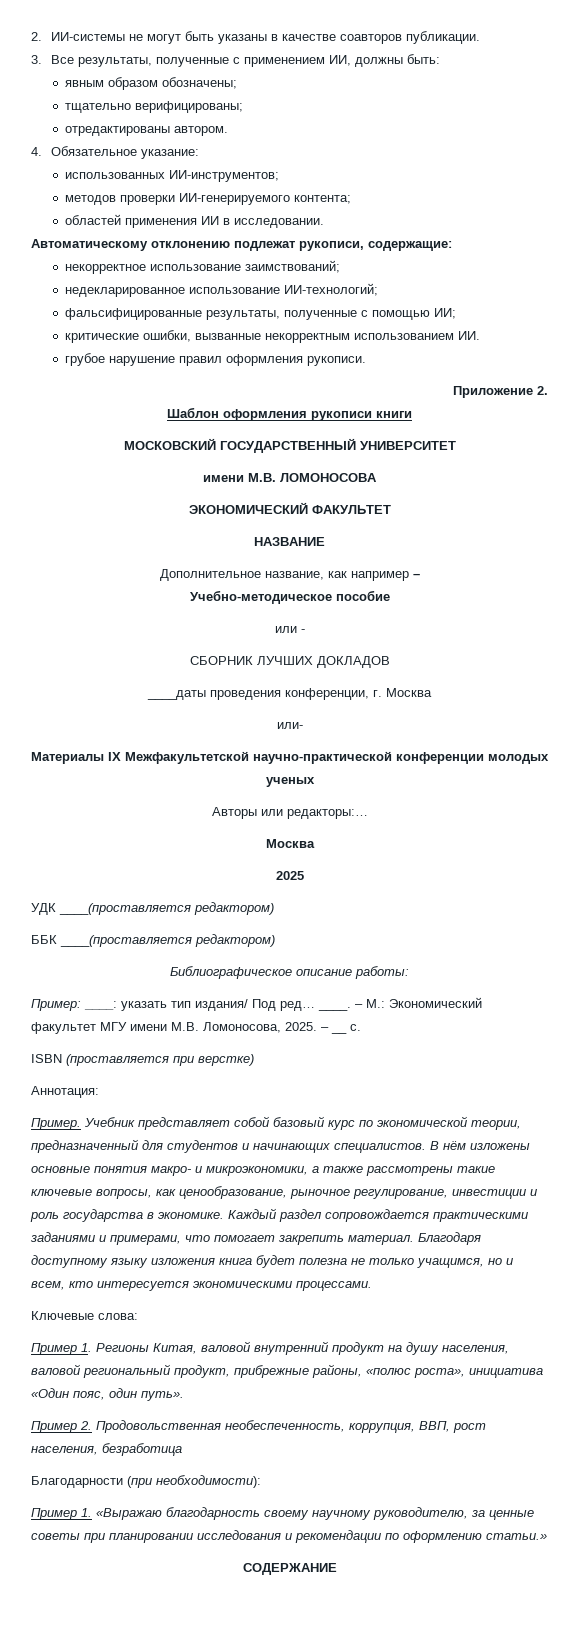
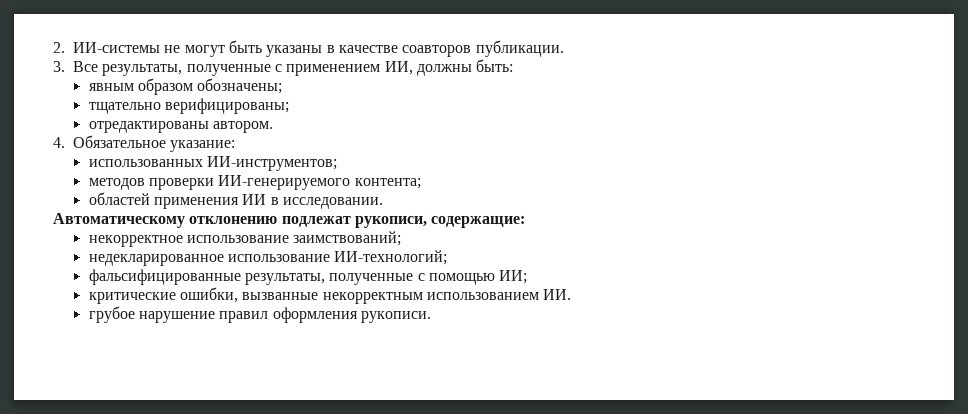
[453,386,548,398] [167,407,412,421] [123,438,456,453] [203,473,377,482] [188,502,391,514] [254,537,325,546] [159,569,420,581] [189,590,390,604] [274,626,305,633] [189,656,390,668] [147,688,432,700] [276,722,303,729] [31,751,549,764] [265,777,315,787] [211,807,368,819] [265,839,315,848] [275,871,304,880] [31,902,274,915] [31,934,275,947] [170,966,409,979] [31,997,482,1011] [31,1022,329,1034] [331,1031,347,1034] [350,1024,361,1031] [31,1054,254,1066] [31,1086,99,1098] [31,1116,521,1130] [31,1139,530,1153] [31,1166,495,1176] [31,1186,537,1199] [30,1208,528,1222] [30,1232,481,1245] [31,1255,513,1268] [31,1281,372,1291] [31,1311,138,1320] [31,1341,509,1355] [31,1364,543,1378] [31,1388,184,1401] [31,1420,486,1433] [31,1443,182,1456] [31,1475,261,1488] [31,1507,534,1520] [31,1530,547,1543] [242,1563,337,1575] // Приложение 2. // Шаблон оформления рукописи книги // МОСКОВСКИЙ ГОСУДАРСТВЕННЫЙ УНИВЕРСИТЕТ // имени М.В. ЛОМОНОСОВА // ЭКОНОМИЧЕСКИЙ ФАКУЛЬТЕТ // НАЗВАНИЕ // Дополнительное название, как например – // Учебно-методическое пособие // или - // СБОРНИК ЛУЧШИХ ДОКЛАДОВ // ____даты проведения конференции, г. Москва // или- // Материалы IX Межфакультетской научно-практической конференции молодых ученых // Авторы или редакторы:… // Москва // 2025 // УДК ____(проставляется редактором) // ББК ____(проставляется редактором) // Библиографическое описание работы: // Пример: ____: указать тип издания/ Под ред… ____. – М.: Экономический факультет МГУ имени М.В. Ломоносова, 2025. – __ с. // ISBN (проставляется при верстке) // Аннотация: // Пример. Учебник представляет собой базовый курс по экономической теории, предназначенный для студентов и начинающих специалистов. В нём изложены основные понятия макро- и микроэкономики, а также рассмотрены такие ключевые вопросы, как ценообразование, рыночное регулирование, инвестиции и роль государства в экономике. Каждый раздел сопровождается практическими заданиями и примерами, что помогает закрепить материал. Благодаря доступному языку изложения книга будет полезна не только учащимся, но и всем, кто интересуется экономическими процессами. // Ключевые слова: // Пример 1. Регионы Китая, валовой внутренний продукт на душу населения, валовой региональный продукт, прибрежные районы, «полюс роста», инициатива «Один пояс, один путь». // Пример 2. Продовольственная необеспеченность, коррупция, ВВП, рост населения, безработица // Благодарности (при необходимости): // Пример 1. «Выражаю благодарность своему научному руководителю, за ценные советы при планировании исследования и рекомендации по оформлению статьи.» // СОДЕРЖАНИЕ -> (432, 317) none

